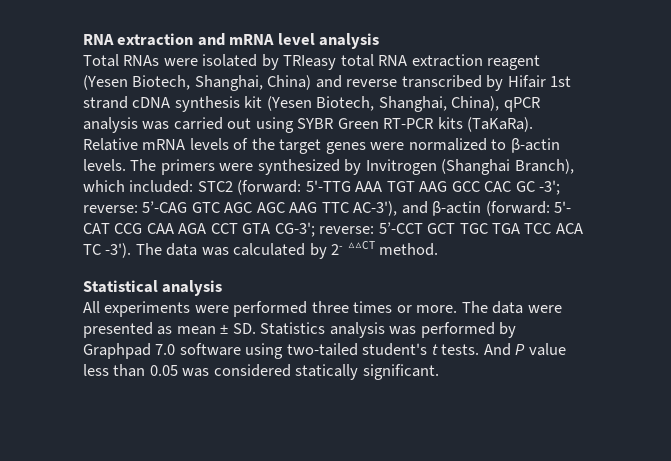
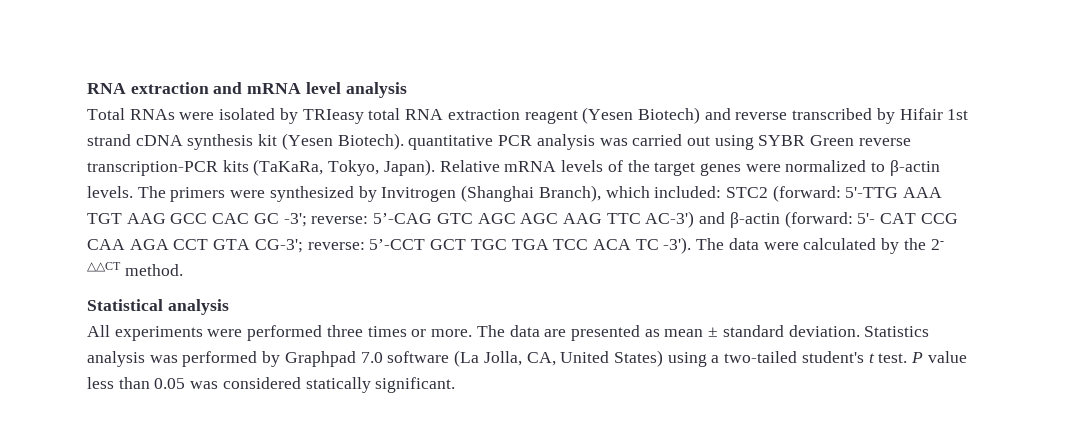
[132,75,312,91] Biotech, Shanghai, China) -> [637,107,700,124] Biotech)
[316,96,540,112] Biotech, Shanghai, China), qPCR -> [337,133,533,150] Biotech). quantitative PCR
[383,117,534,132] RT-PCR kits (TaKaRa). -> [858,138,911,146] [87,159,435,176] reverse transcription-PCR kits (TaKaRa, Tokyo, Japan).
[353,201,398,216] AC-3'), -> [645,211,695,228] AC-3')
[201,247,229,256] was -> [763,242,799,250] were
(327, 251) none -> [903,238,926,250] the
[527,305,562,313] were -> [544,329,567,337] are
[232,323,256,334] SD. -> [722,325,860,337] standard deviation.
[245,343,284,359] using -> [454,350,720,367] (La Jolla, CA, United States) using a
[441,343,511,356] tests. And -> [878,353,908,363] test.

